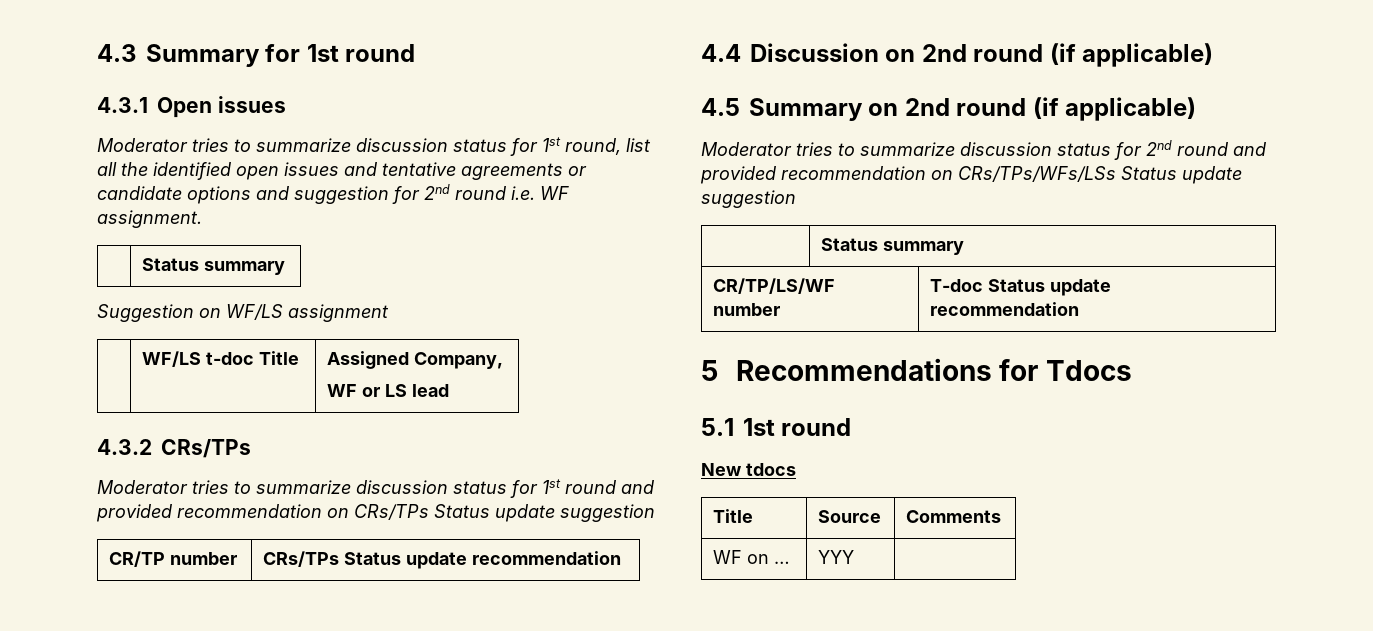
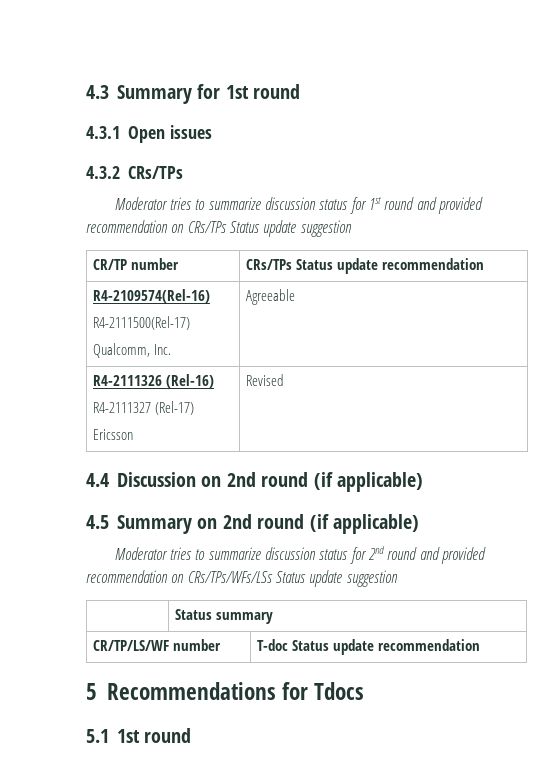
[97,137,651,156] [97,162,587,180] [97,184,569,204] [97,210,202,228] [142,258,286,275] [97,304,389,322] [142,351,300,367] [327,351,504,369] [327,384,450,397] // Moderator tries to summarize discussion status for 1st round, list all the identified open issues and tentative agreements or candidate options and suggestion for 2nd round i.e. WF assignment. // | Status summary // Suggestion on WF/LS assignment // | WF/LS t-doc Title | Assigned Company, // WF or LS lead -> (212, 132) none
(622, 558) none -> [93,289,211,303] [93,316,191,330] [93,343,171,358] [246,289,296,305] [93,374,214,388] [93,401,194,415] [93,429,134,440] [246,374,285,386] // R4-2109574(Rel-16) // R4-2111500(Rel-17) // Qualcomm, Inc. | Agreeable // R4-2111326 (Rel-16) // R4-2111327 (Rel-17) // Ericsson | Revised
[701,463,796,476] [713,509,754,523] [818,510,882,523] [906,510,1002,523] [713,550,791,564] [818,550,855,564] // New tdocs // Title | Source | Comments // WF on … | YYY | -> (192, 735) none

